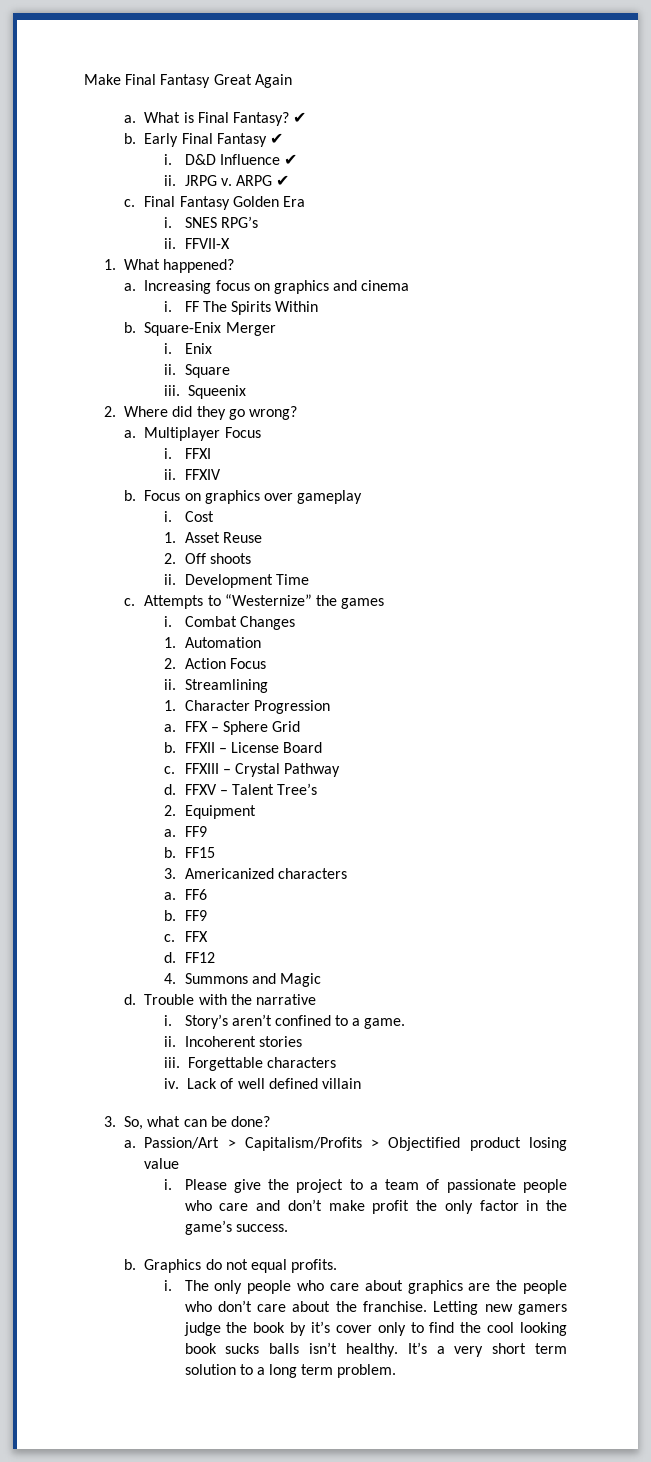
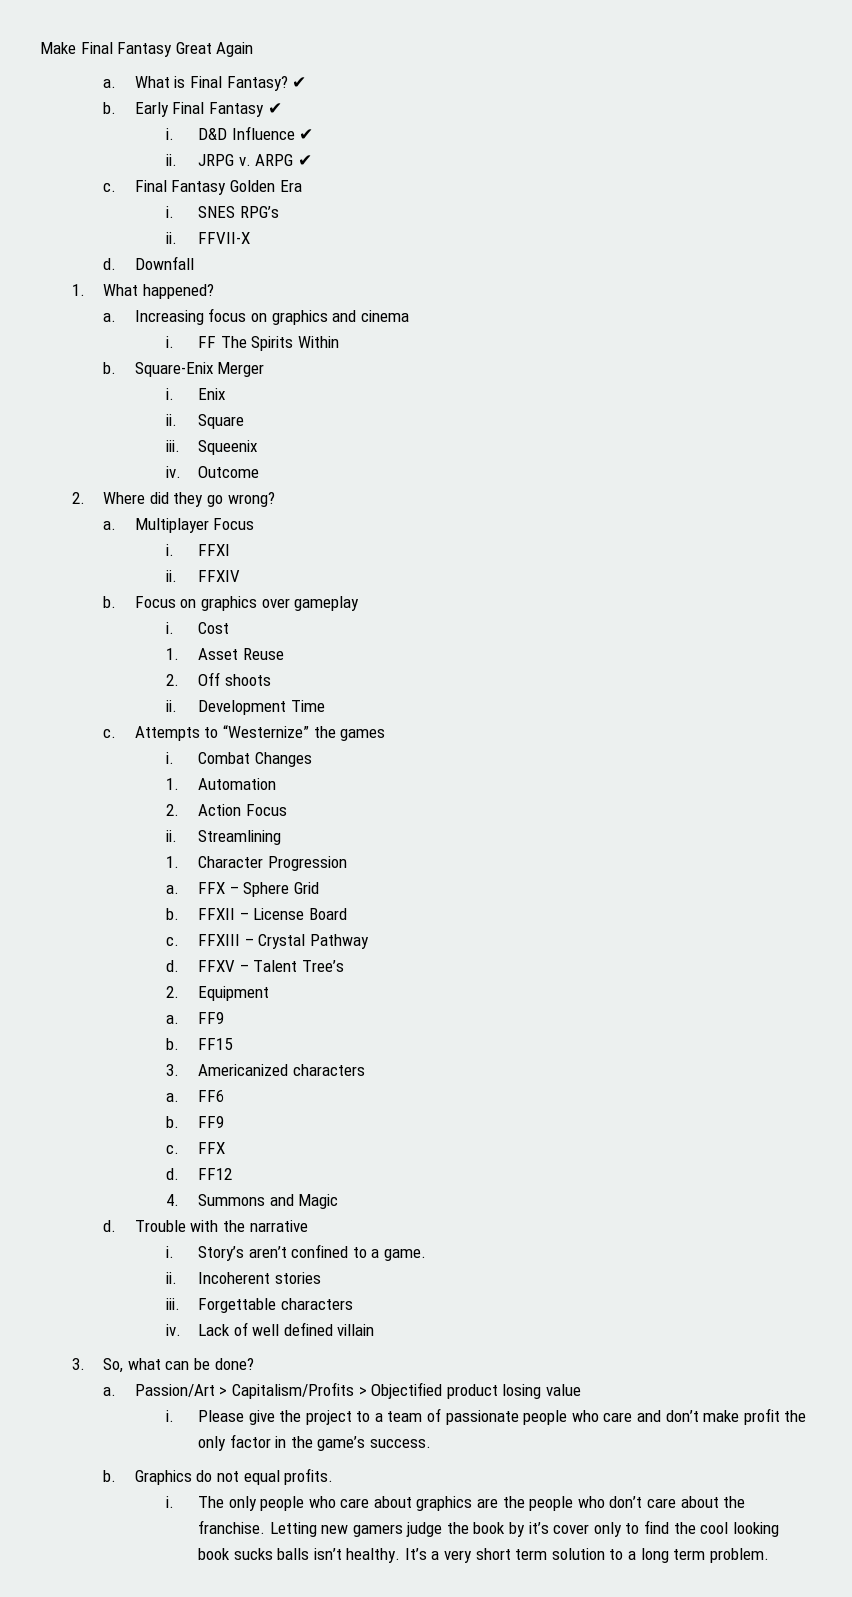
(230, 243) none -> [103,256,194,270] // d. Downfall
(247, 392) none -> [166,466,259,478] // iv. Outcome

